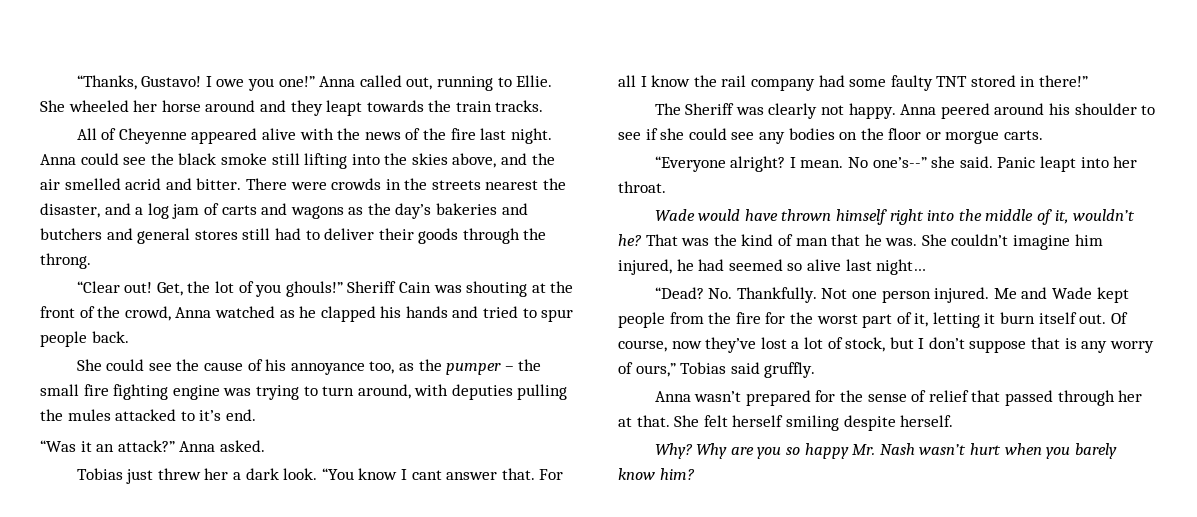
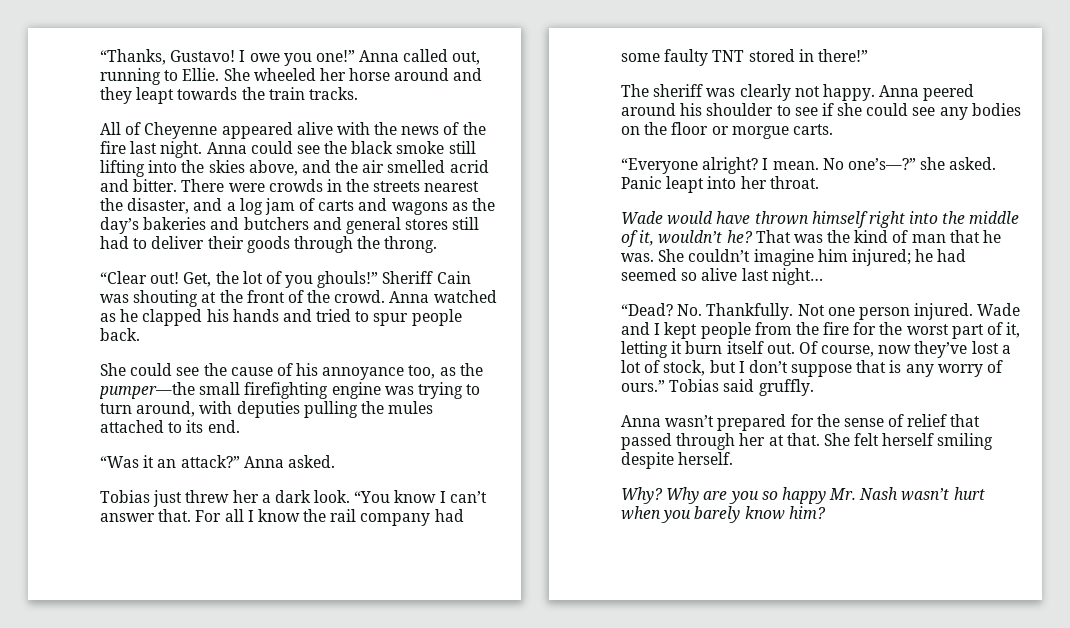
[124,306,171,321] crowd, -> [334,290,386,303] crowd.
[446,359,542,375] [40,384,169,400] pumper – the small fire fighting -> [99,382,329,399] pumper—the small firefighting
[115,409,222,421] attacked to it’s -> [100,420,204,433] attached to its
[411,470,442,480] cant -> [449,491,487,503] can’t
[685,103,735,115] Sheriff -> [653,84,704,97] sheriff
[872,156,993,168] one’s--” she said. -> [847,157,997,170] one’s—?” she asked.
[618,259,672,275] injured, -> [851,249,911,266] injured;
[993,287,1092,299] Me and Wade -> [977,303,1021,316] [621,322,661,335] Wade and I
[635,363,676,377] ours,” -> [621,380,665,392] ours.”

